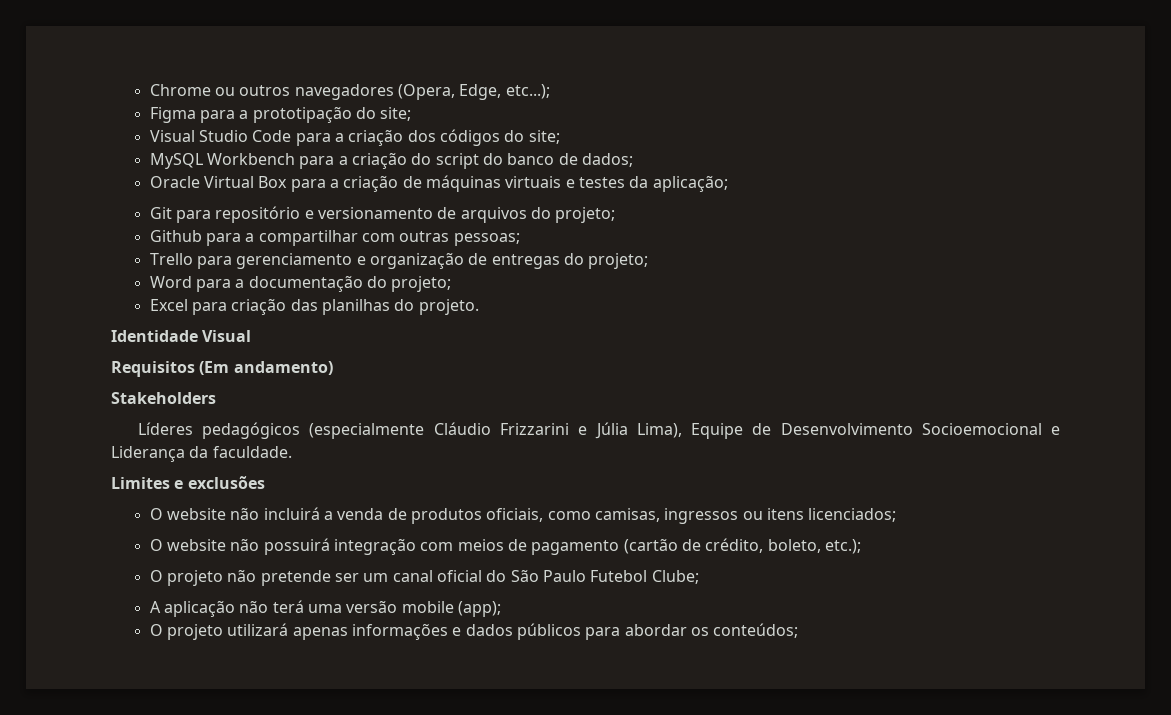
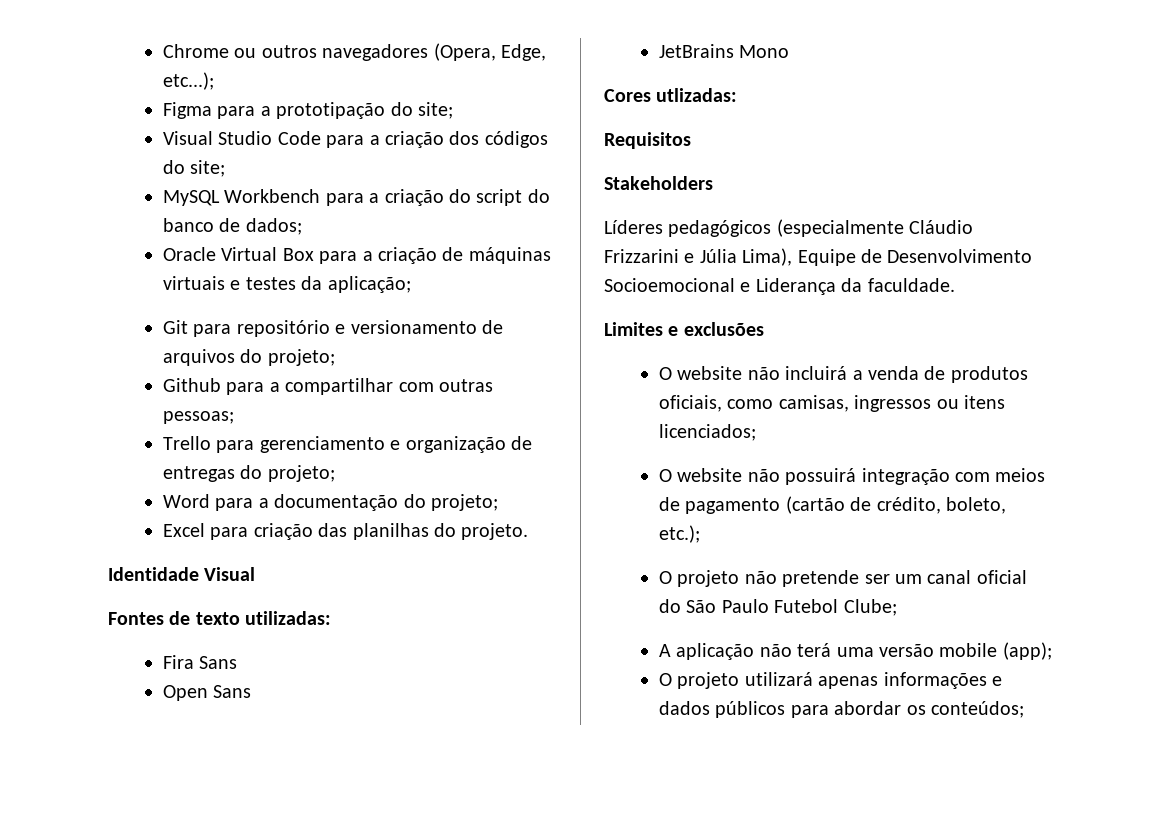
(252, 336) none -> [108,611,332,625] [162,655,238,669] [162,685,252,701] [658,44,790,58] [604,88,738,102] // Fontes de texto utilizadas: // Fira Sans // Open Sans // JetBrains Mono // Cores utlizadas:
[199,361,333,375] (Em andamento) -> (691, 140) none

